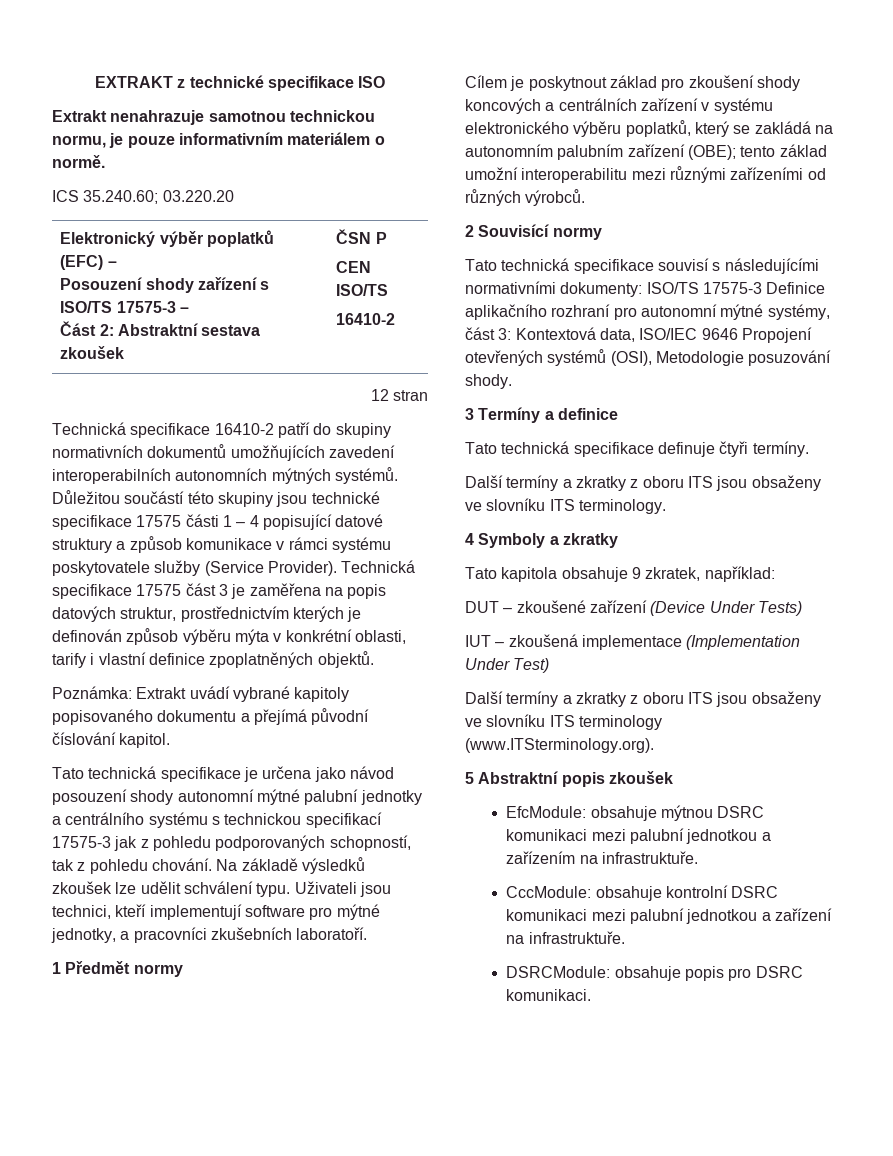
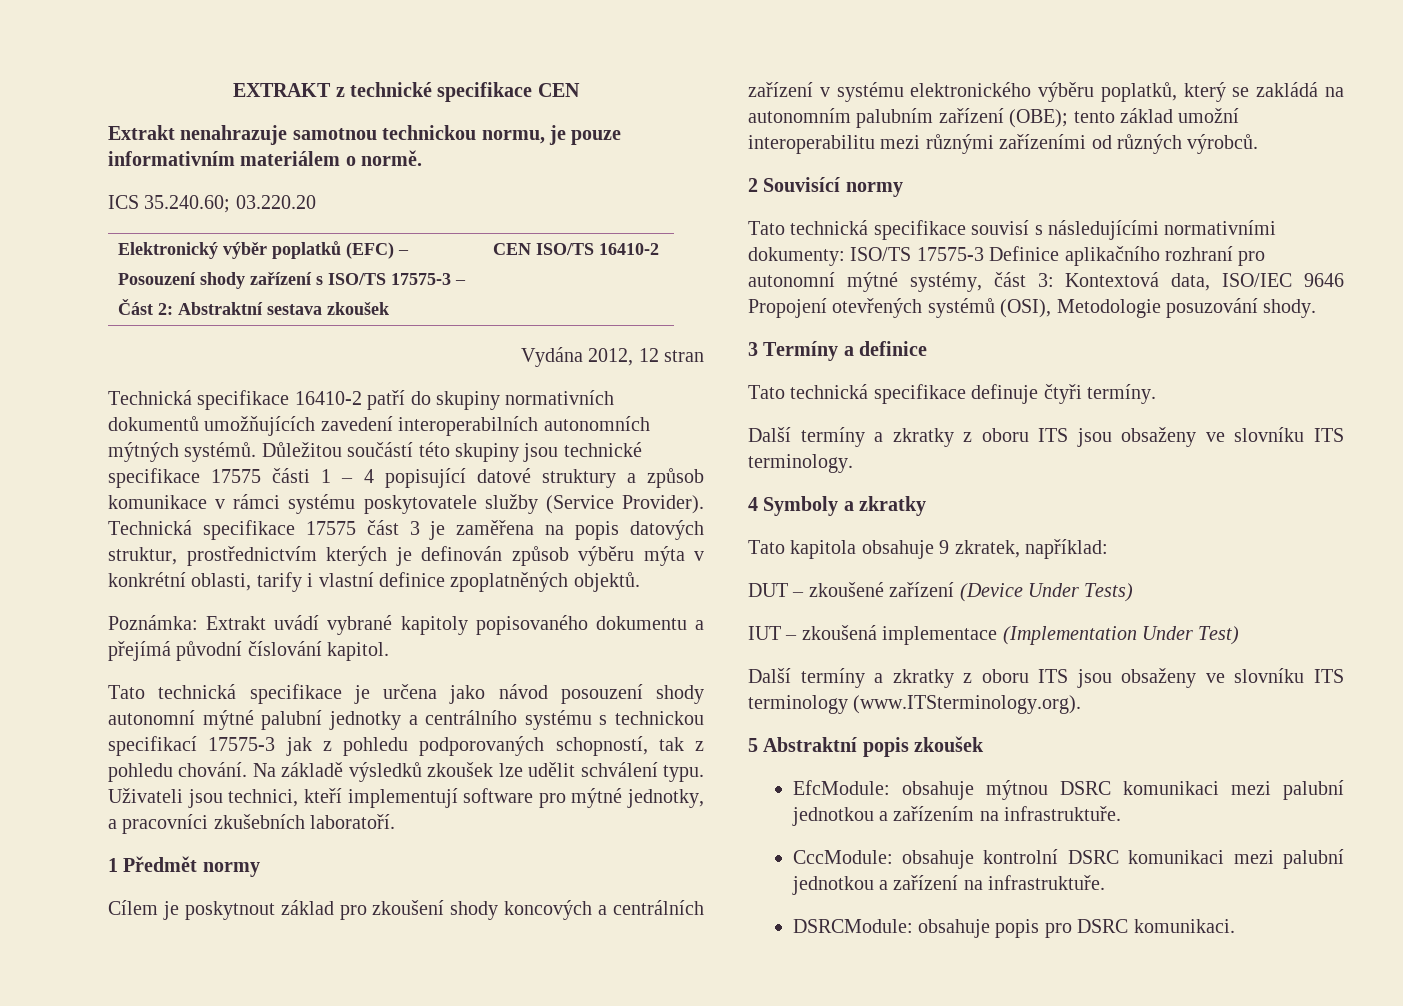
[358,76,386,88] ISO -> [537,83,580,97] CEN
[336,229,387,244] ČSN P // -> (390, 308) none
(389, 290) // -> (595, 249) none
(396, 319) none -> [520,347,634,367] Vydána 2012,

